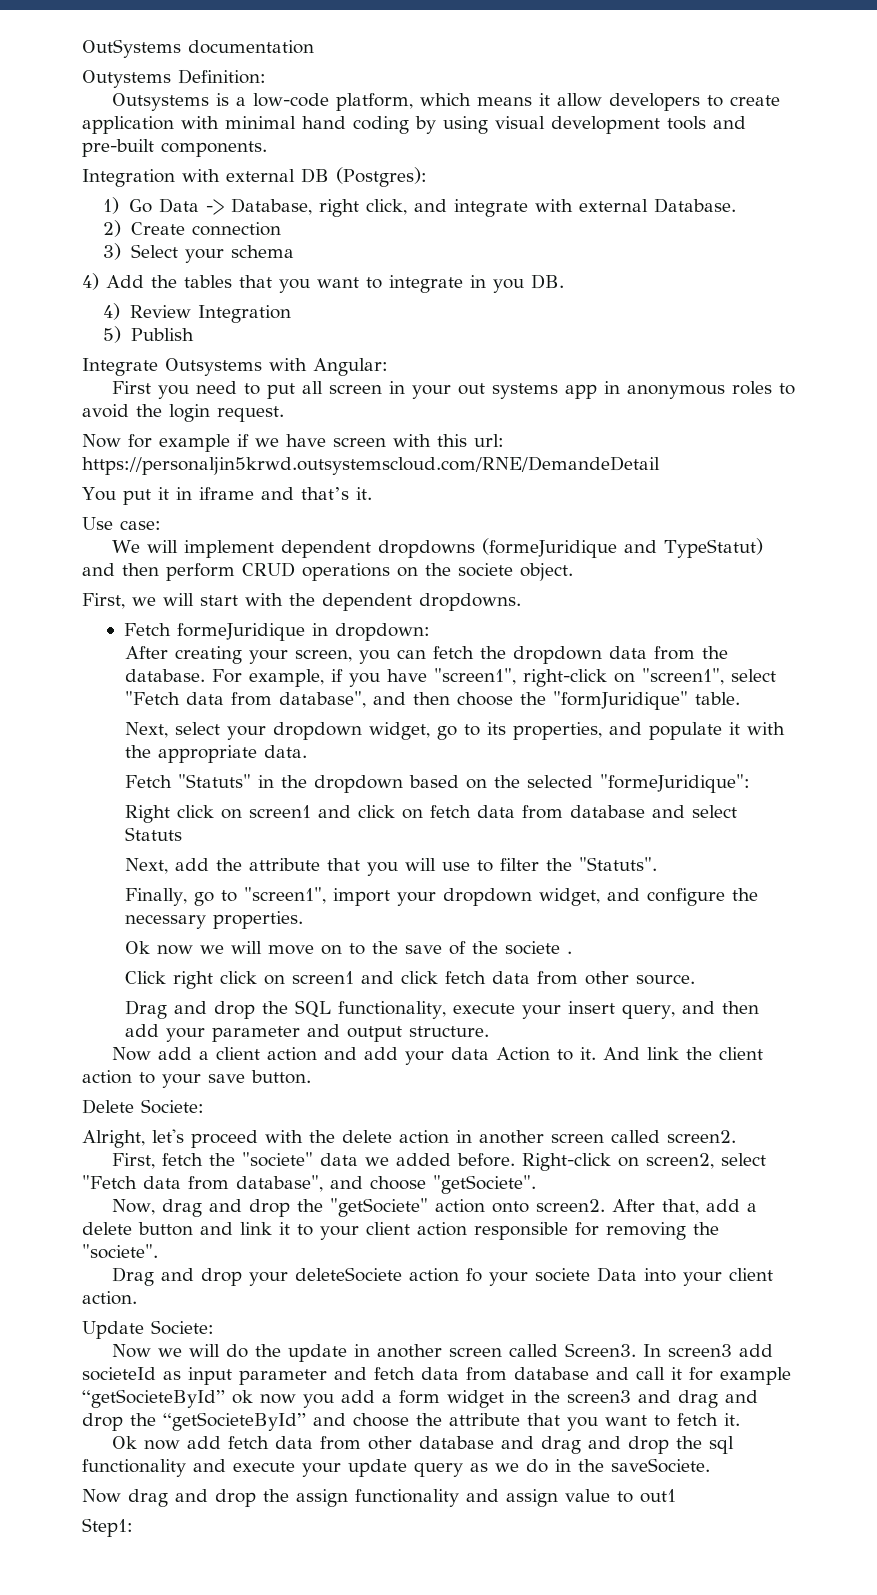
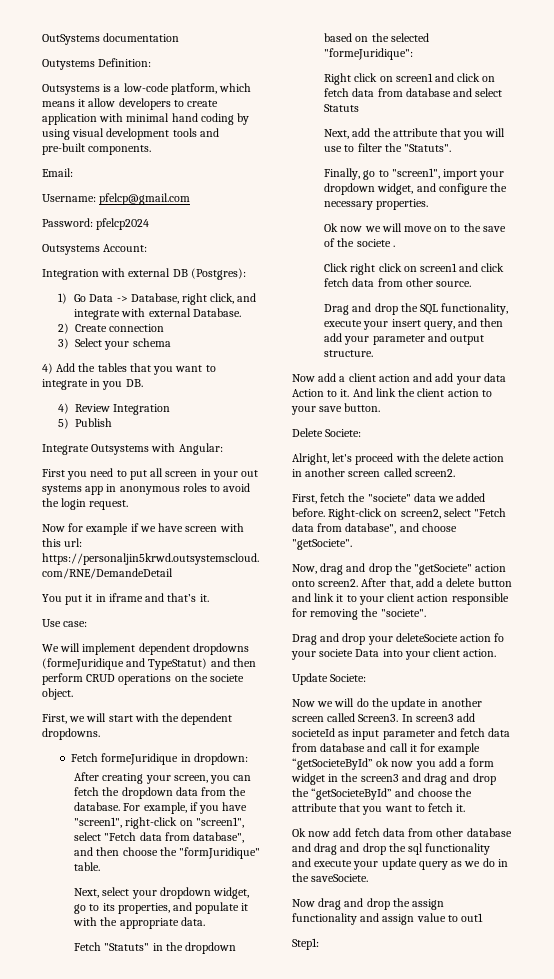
(267, 149) none -> [42,168,73,177] [42,193,191,205] [42,218,150,230] [42,244,148,255] // Email: // Username: pfelcp@gmail.com // Password: pfelcp2024 // Outsystems Account:

